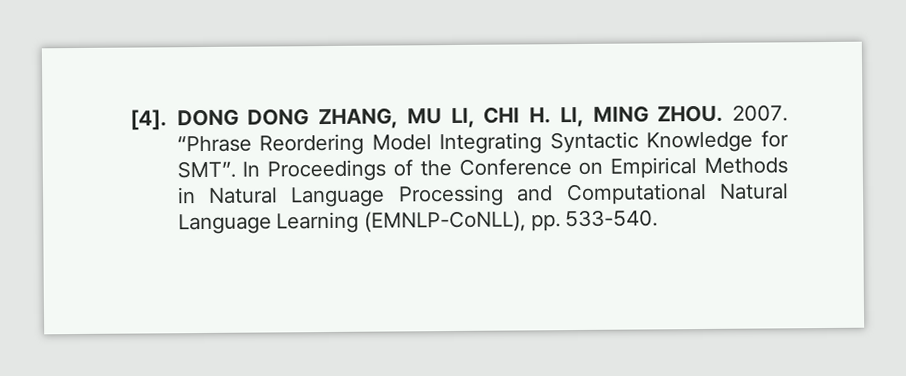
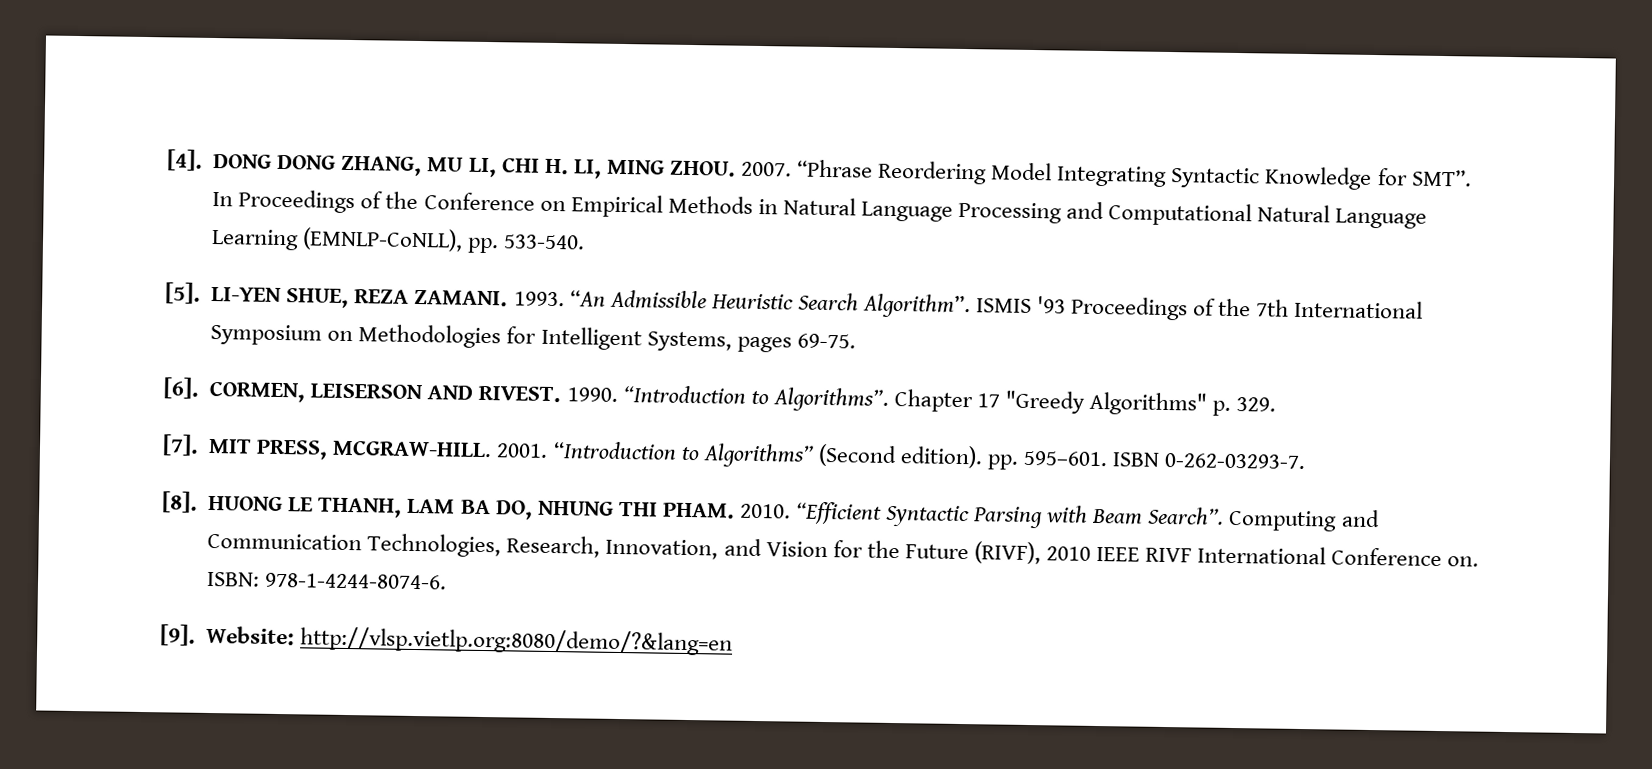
(659, 218) none -> [165,282,1424,321] [210,323,856,353] [163,377,1277,416] [162,434,1307,470] [162,491,1380,532] [207,532,1480,567] [206,571,448,590] [160,624,734,656] // [5]. LI-YEN SHUE, REZA ZAMANI. 1993. “An Admissible Heuristic Search Algorithm”. ISMIS '93 Proceedings of the 7th International Symposium on Methodologies for Intelligent Systems, pages 69-75. // [6]. CORMEN, LEISERSON AND RIVEST. 1990. “Introduction to Algorithms”. Chapter 17 "Greedy Algorithms" p. 329. // [7]. MIT PRESS, MCGRAW-HILL. 2001. “Introduction to Algorithms” (Second edition). pp. 595–601. ISBN 0-262-03293-7. // [8]. HUONG LE THANH, LAM BA DO, NHUNG THI PHAM. 2010. “Efficient Syntactic Parsing with Beam Search”. Computing and Communication Technologies, Research, Innovation, and Vision for the Future (RIVF), 2010 IEEE RIVF International Conference on. ISBN: 978-1-4244-8074-6. // [9]. Website: http://vlsp.vietlp.org:8080/demo/?&lang=en

